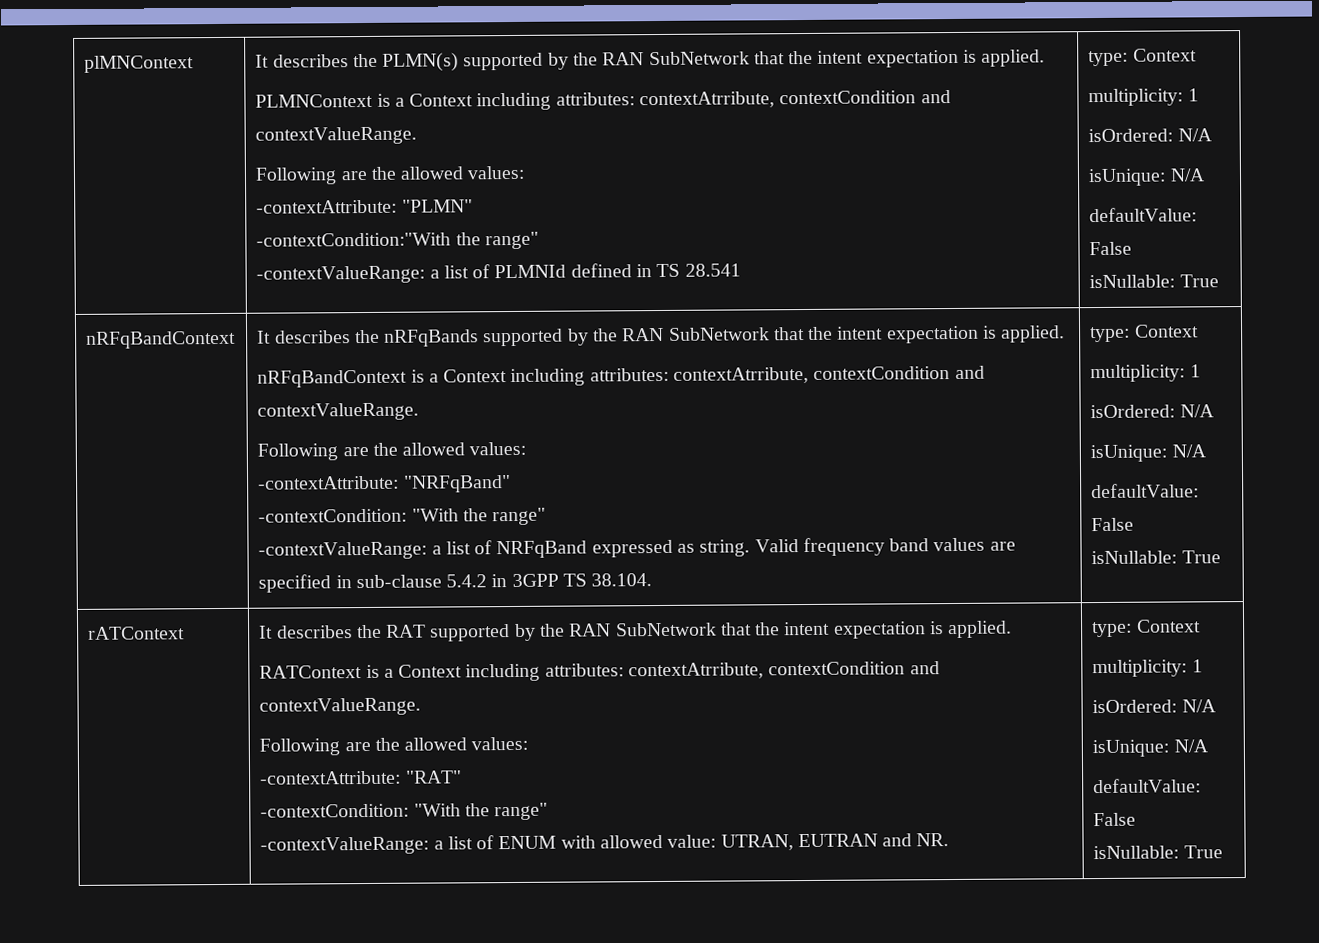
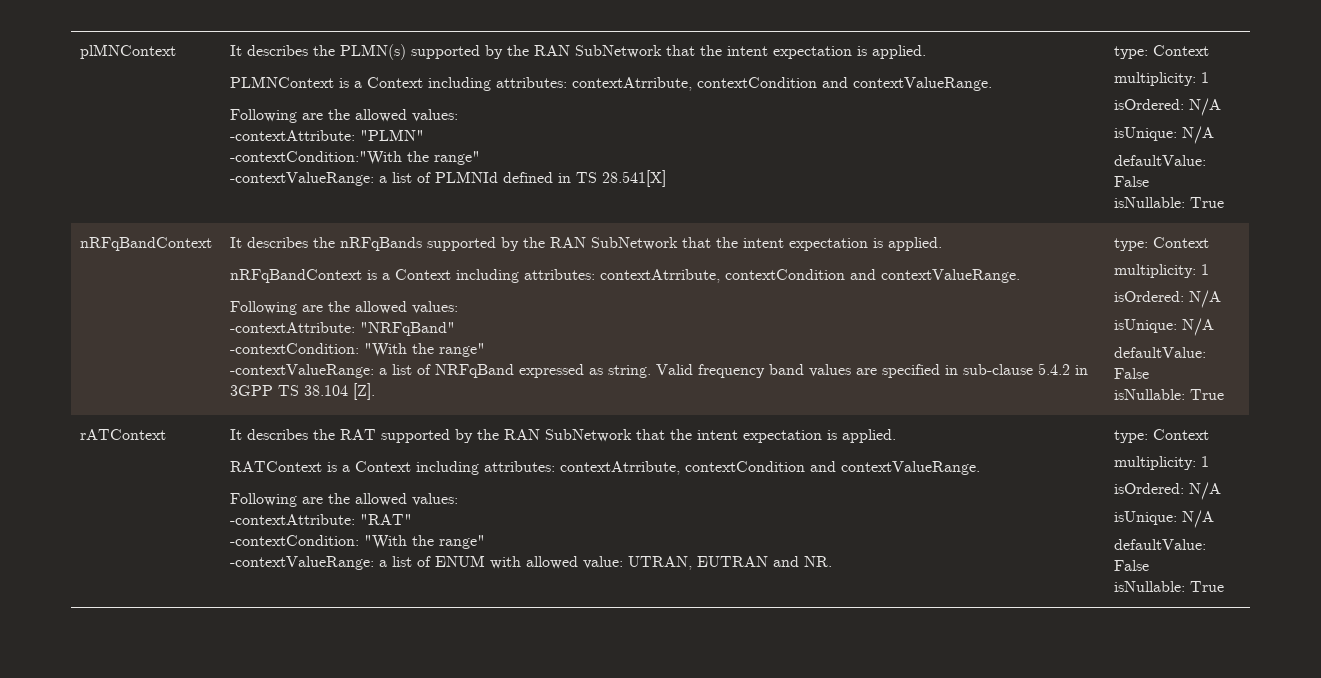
[684,263,741,277] 28.541 -> [601,170,666,187] 28.541[X]
[591,573,653,587] 38.104. -> [303,383,375,400] 38.104 [Z].

